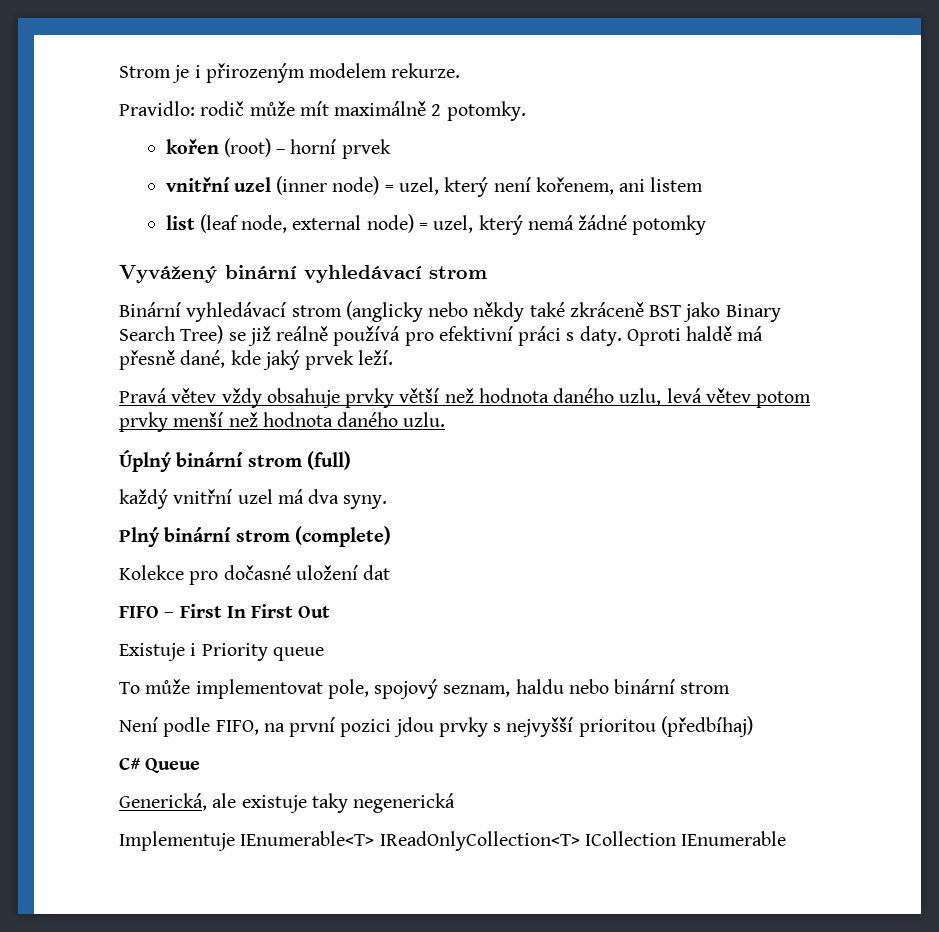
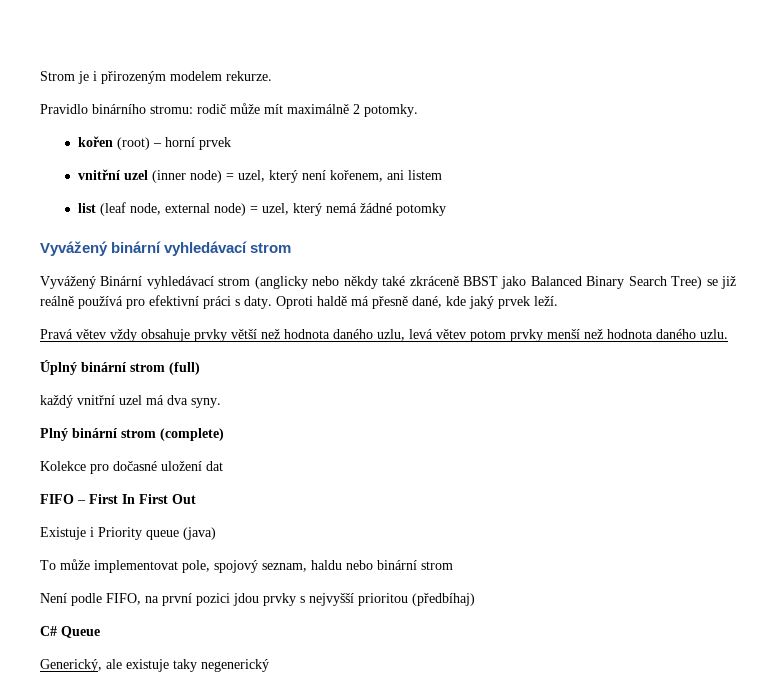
[119,101,195,116] Pravidlo: -> [40,104,193,114] Pravidlo binárního stromu:
(487, 272) none -> [40,276,96,289] Vyvážený
[649,302,721,322] BST jako -> [462,276,582,289] BBST jako Balanced
(324, 654) none -> [183,527,216,540] (java)
[119,793,207,811] Generická, -> [40,659,102,672] Generický,
[353,793,456,813] [119,831,787,851] negenerická // Implementuje IEnumerable<T> IReadOnlyCollection<T> ICollection IEnumerable -> [201,659,269,672] negenerický

